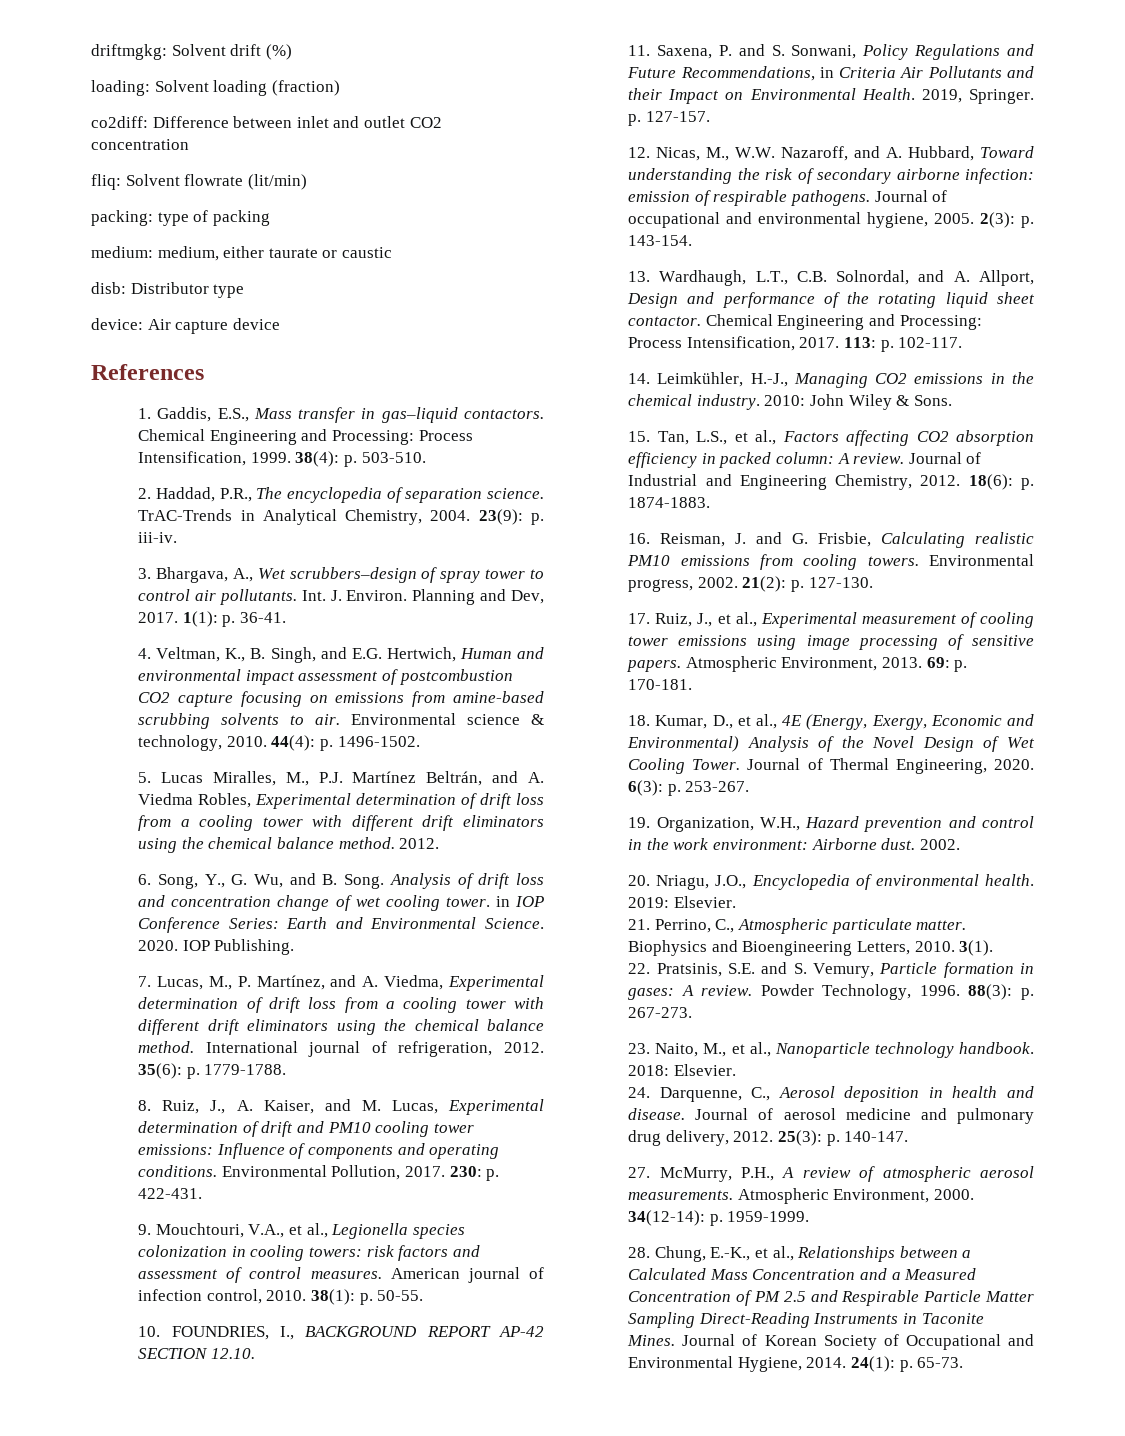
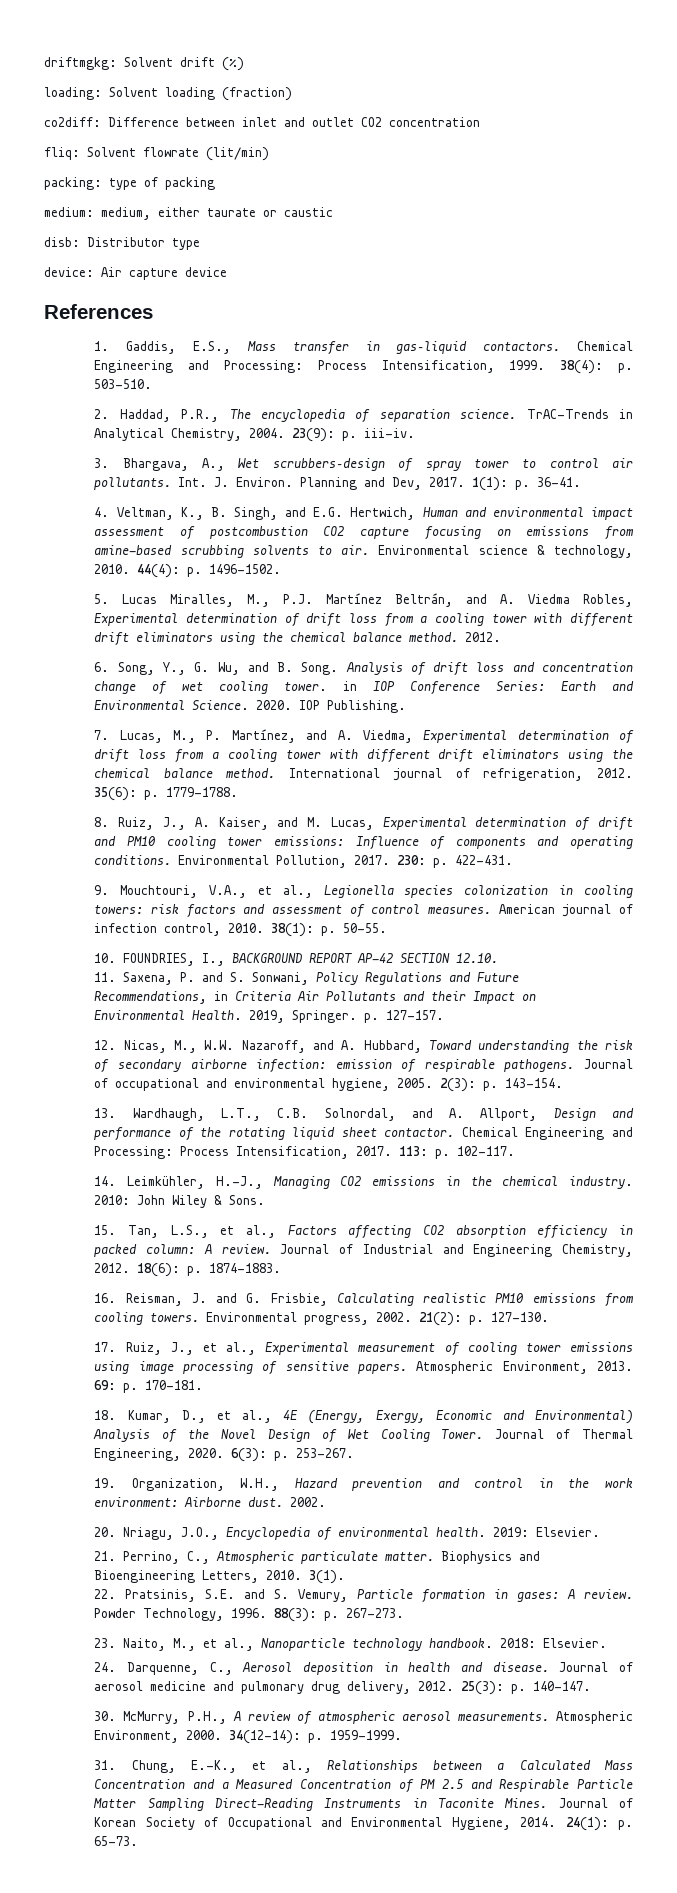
[628,1167,651,1178] 27. -> [94,1711,117,1721] 30.
[628,1247,651,1258] 28. -> [94,1760,117,1770] 31.

